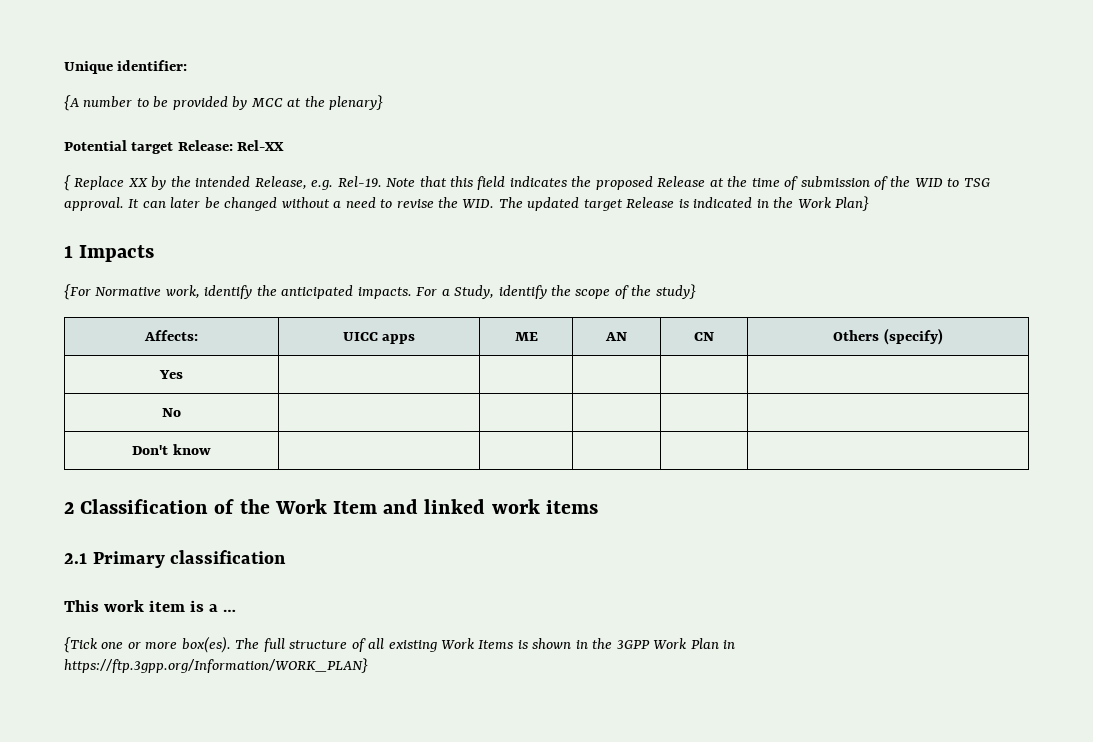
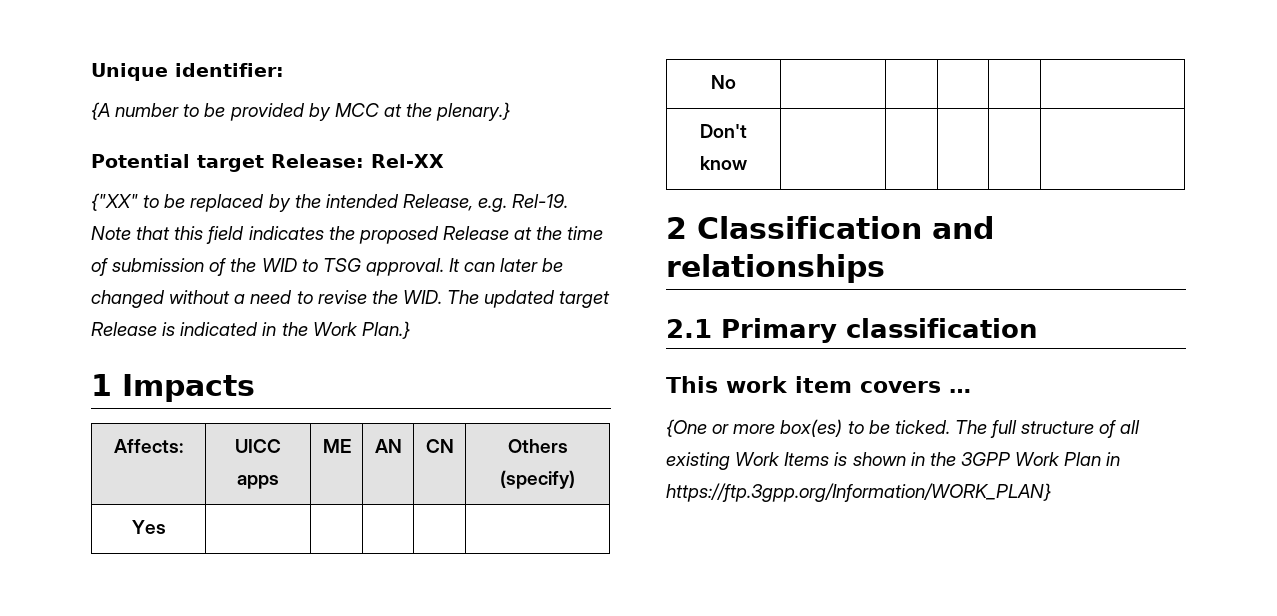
[329,95,384,110] plenary} -> [436,102,511,121] plenary.}
[64,175,148,191] { Replace XX -> [91,193,265,212] {"XX" to be replaced
[835,196,870,211] Plan} -> [361,321,410,339] Plan.}
[64,284,696,300] // {For Normative work, identify the anticipated impacts. For a Study, identify the scope of the study} -> (255, 388) none
[214,499,598,514] of the Work Item and linked work items -> [932,216,994,239] [666,254,885,283] and relationships
[189,600,218,612] is a -> [860,381,941,393] covers
[64,636,231,653] {Tick one or more box(es). -> [666,419,950,437] {One or more box(es) to be ticked.

